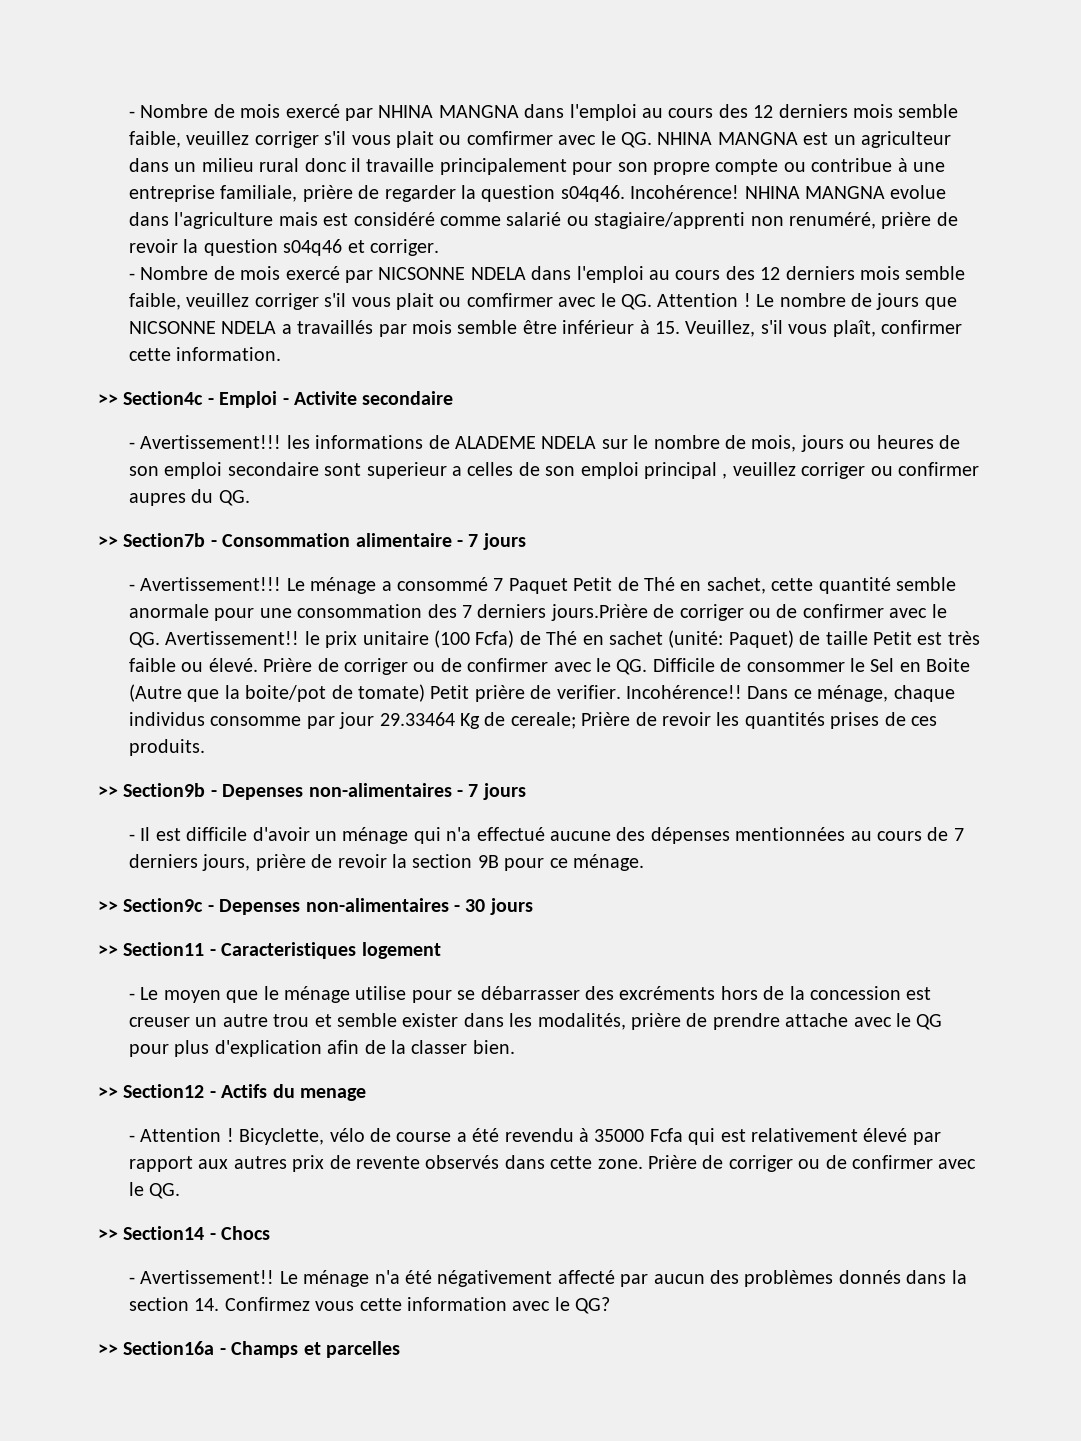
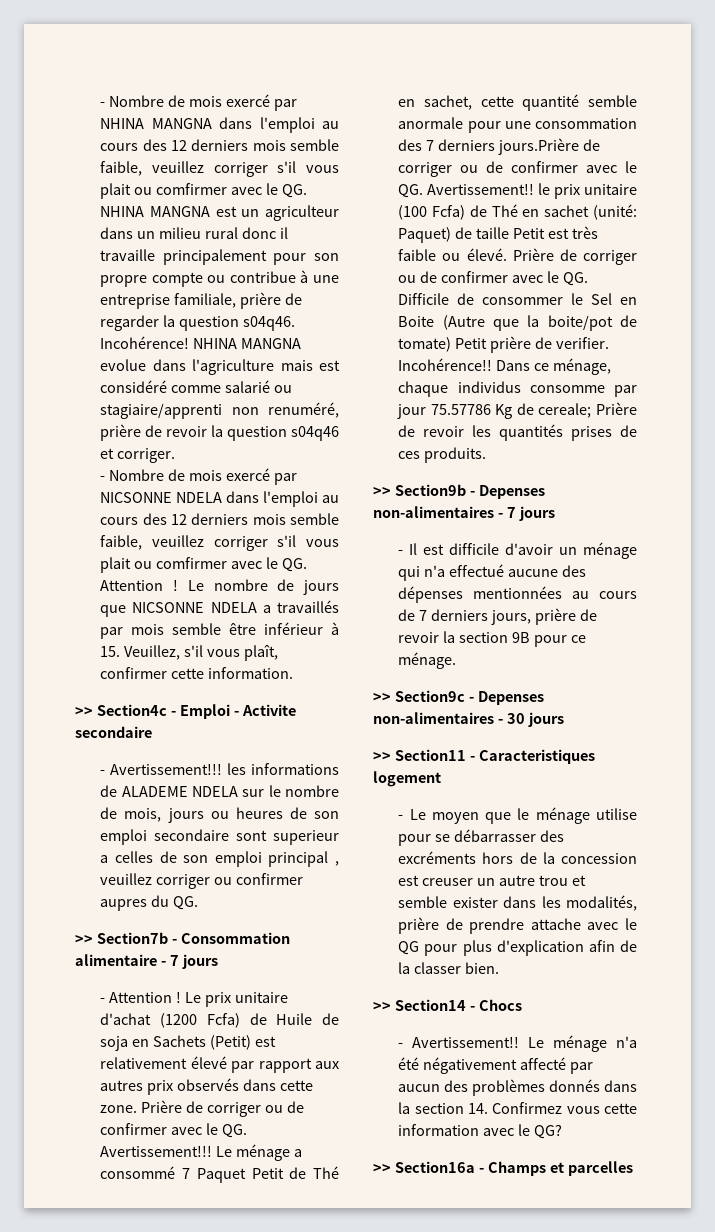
(136, 587) none -> [109,991,288,1007] [100,1013,340,1028] [100,1035,276,1051] [100,1056,339,1073] [100,1078,313,1095] [100,1100,304,1117] [100,1123,248,1138] Attention ! Le prix unitaire d'achat (1200 Fcfa) de Huile de soja en Sachets (Petit) est relativement élevé par rapport aux autres prix observés dans cette zone. Prière de corriger ou de confirmer avec le QG.
[379,712,455,726] 29.33464 -> [430,404,491,415] 75.57786
[98,1084,366,1101] [129,1128,941,1145] [129,1155,977,1172] [129,1182,181,1199] // >> Section12 - Actifs du menage // - Attention ! Bicyclette, vélo de course a été revendu à 35000 Fcfa qui est relativement élevé par rapport aux autres prix de revente observés dans cette zone. Prière de corriger ou de confirmer avec le QG. -> (500, 968) none

